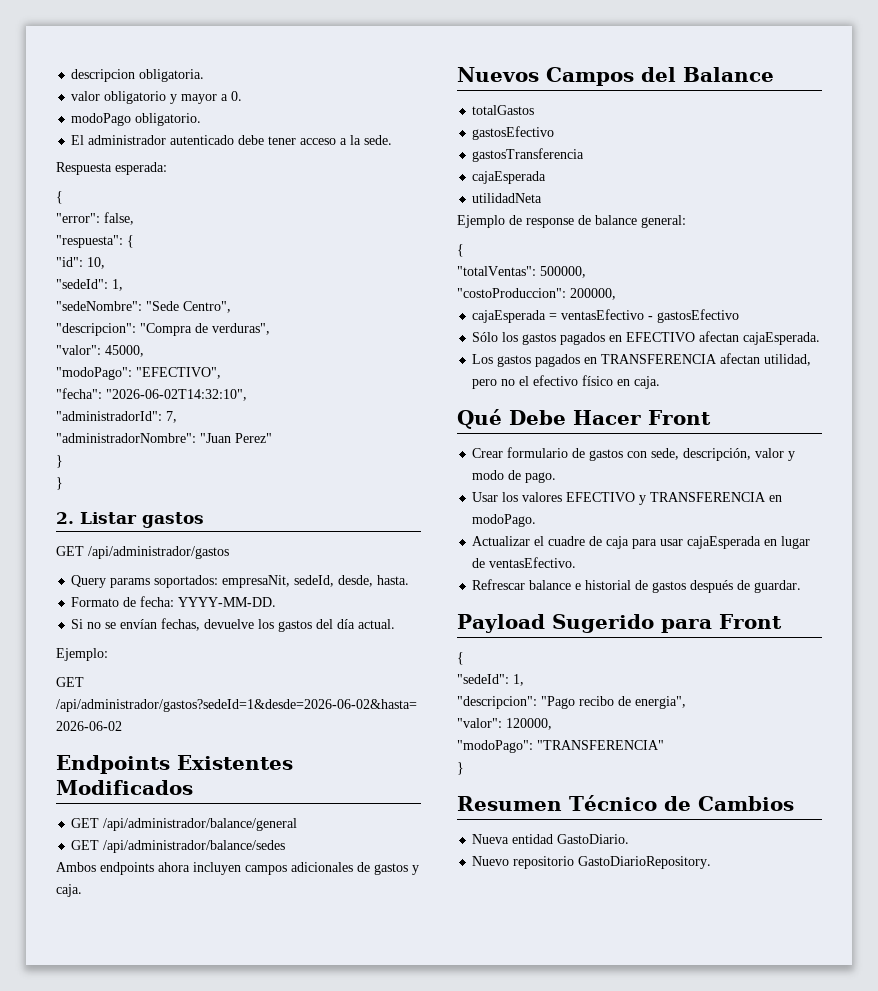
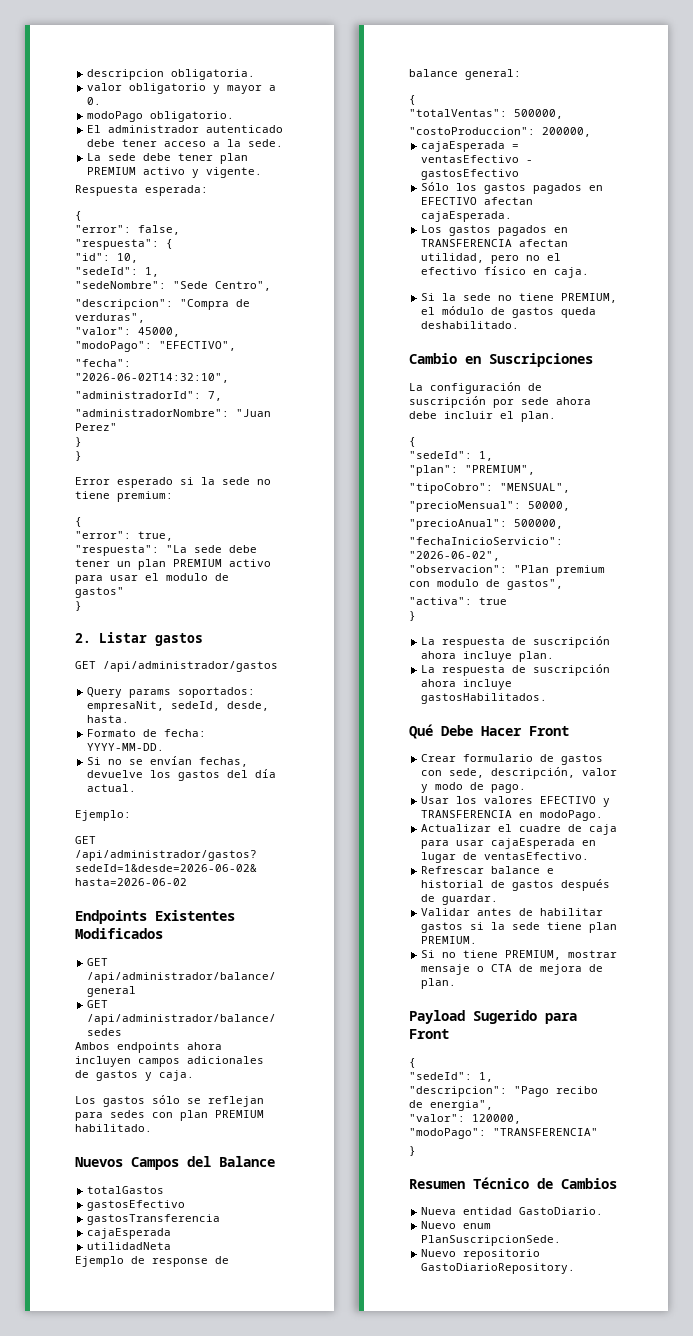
(393, 140) none -> [87,153,249,164] [87,167,263,178] // La sede debe tener plan PREMIUM activo y vigente.
(63, 483) none -> [75,477,271,488] [75,491,173,502] [75,517,82,527] [75,531,173,541] [75,545,257,556] [75,559,271,570] [75,573,229,584] [75,587,124,598] [75,601,82,611] // Error esperado si la sede no tiene premium: // { // "error": true, // "respuesta": "La sede debe tener un plan PREMIUM activo para usar el modulo de gastos" // }
(82, 890) none -> [75,1095,264,1107] [75,1110,264,1121] [75,1124,152,1132] // Los gastos sólo se reflejan para sedes con plan PREMIUM habilitado.
(661, 382) none -> [421,293,618,303] [421,306,597,318] [421,321,520,329] [409,353,593,367] [409,382,542,394] [409,396,591,408] [409,411,556,422] [409,437,416,447] [409,451,493,461] [409,465,535,476] [409,483,570,494] [409,501,570,512] [409,519,563,530] [409,537,563,545] [409,551,500,561] [409,565,605,576] [409,579,563,590] [409,597,507,605] [409,611,416,621] [421,636,611,648] [421,651,555,662] [421,664,611,676] [421,679,513,690] [421,693,548,704] // Si la sede no tiene PREMIUM, el módulo de gastos queda deshabilitado. // Cambio en Suscripciones // La configuración de suscripción por sede ahora debe incluir el plan. // { // "sedeId": 1, // "plan": "PREMIUM", // "tipoCobro": "MENSUAL", // "precioMensual": 50000, // "precioAnual": 500000, // "fechaInicioServicio": "2026-06-02", // "observacion": "Plan premium con modulo de gastos", // "activa": true // } // La respuesta de suscripción ahora incluye plan. // La respuesta de suscripción ahora incluye gastosHabilitados.
(802, 586) none -> [421,908,604,916] [421,922,618,933] [421,936,478,944] [421,950,618,960] [421,964,604,975] [421,978,457,989] // Validar antes de habilitar gastos si la sede tiene plan PREMIUM. // Si no tiene PREMIUM, mostrar mensaje o CTA de mejora de plan.
(630, 839) none -> [421,1221,492,1229] [421,1235,562,1246] // Nuevo enum PlanSuscripcionSede.

